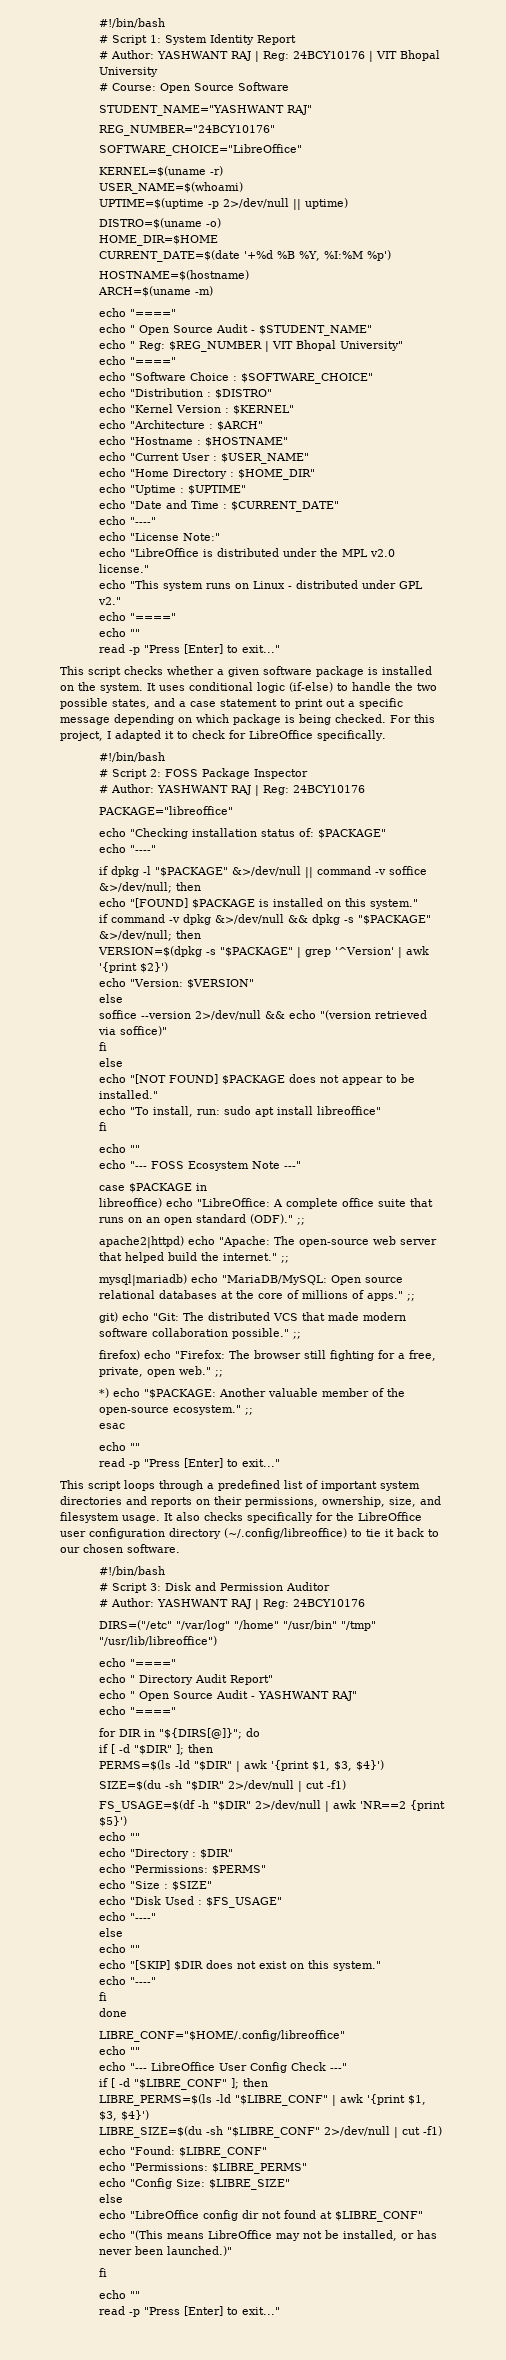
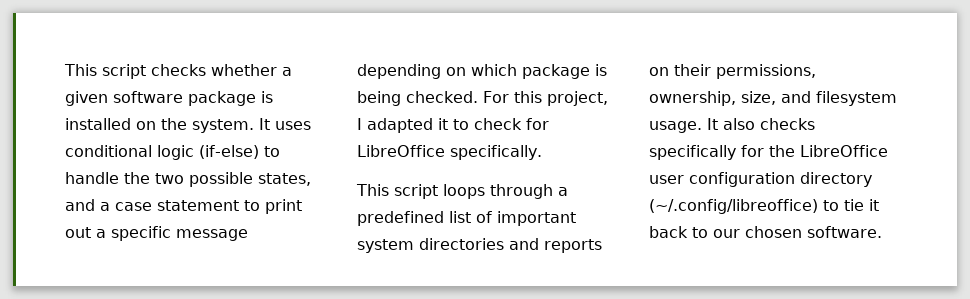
[98,18,165,28] [98,34,296,45] [98,50,440,62] [98,67,158,77] [98,82,289,93] [98,105,312,116] [98,125,275,136] [98,144,302,156] [98,166,223,177] [98,182,243,194] [98,198,348,210] [98,218,221,229] [98,235,218,246] [98,250,391,262] [98,270,249,281] [97,286,213,297] [98,308,176,317] [98,324,372,336] [98,340,403,352] [98,356,176,365] [98,372,373,384] [98,388,272,399] [98,404,294,415] [98,420,263,431] [98,436,288,447] [98,452,309,464] [98,468,315,480] [98,484,246,495] [98,500,339,512] [98,516,156,525] [98,532,220,541] [98,548,395,557] [98,564,149,573] [98,580,423,591] [97,597,121,605] [98,612,176,621] [98,628,140,637] [98,644,280,655] #!/bin/bash // # Script 1: System Identity Report // # Author: YASHWANT RAJ | Reg: 24BCY10176 | VIT Bhopal University // # Course: Open Source Software // STUDENT_NAME="YASHWANT RAJ" // REG_NUMBER="24BCY10176" // SOFTWARE_CHOICE="LibreOffice" // KERNEL=$(uname -r) // USER_NAME=$(whoami) // UPTIME=$(uptime -p 2>/dev/null || uptime) // DISTRO=$(uname -o) // HOME_DIR=$HOME // CURRENT_DATE=$(date '+%d %B %Y, %I:%M %p') // HOSTNAME=$(hostname) // ARCH=$(uname -m) // echo "====" // echo " Open Source Audit - $STUDENT_NAME" // echo " Reg: $REG_NUMBER | VIT Bhopal University" // echo "====" // echo "Software Choice : $SOFTWARE_CHOICE" // echo "Distribution : $DISTRO" // echo "Kernel Version : $KERNEL" // echo "Architecture : $ARCH" // echo "Hostname : $HOSTNAME" // echo "Current User : $USER_NAME" // echo "Home Directory : $HOME_DIR" // echo "Uptime : $UPTIME" // echo "Date and Time : $CURRENT_DATE" // echo "----" // echo "License Note:" // echo "LibreOffice is distributed under the MPL v2.0 license." // echo "This system runs on Linux - distributed under GPL v2." // echo "====" // echo "" // read -p "Press [Enter] to exit..." // -> (64, 70) none
[98,752,165,762] [98,768,308,779] [98,784,365,796] [98,806,233,815] [98,828,386,839] [98,844,156,853] [98,866,427,878] [98,882,201,893] [98,898,418,909] [98,914,431,925] [98,930,201,941] [97,946,429,958] [98,962,168,973] [98,978,254,989] [98,994,123,1003] [98,1010,427,1020] [97,1026,167,1036] [98,1042,107,1051] [98,1058,123,1067] [98,1074,415,1085] [98,1090,158,1099] [98,1106,381,1117] [98,1122,107,1131] [98,1144,140,1153] [98,1160,301,1171] [98,1183,207,1193] [98,1198,433,1209] [98,1214,305,1225] [98,1236,437,1248] [98,1252,289,1263] [98,1274,403,1286] [98,1290,415,1301] [98,1312,406,1323] [98,1328,301,1339] [98,1350,436,1361] [98,1366,223,1377] [98,1388,405,1399] [98,1405,253,1415] [98,1423,125,1429] [98,1442,140,1451] [98,1458,280,1469] // #!/bin/bash // # Script 2: FOSS Package Inspector // # Author: YASHWANT RAJ | Reg: 24BCY10176 // PACKAGE="libreoffice" // echo "Checking installation status of: $PACKAGE" // echo "----" // if dpkg -l "$PACKAGE" &>/dev/null || command -v soffice &>/dev/null; then // echo "[FOUND] $PACKAGE is installed on this system." // if command -v dpkg &>/dev/null && dpkg -s "$PACKAGE" &>/dev/null; then // VERSION=$(dpkg -s "$PACKAGE" | grep '^Version' | awk '{print $2}') // echo "Version: $VERSION" // else // soffice --version 2>/dev/null && echo "(version retrieved via soffice)" // fi // else // echo "[NOT FOUND] $PACKAGE does not appear to be installed." // echo "To install, run: sudo apt install libreoffice" // fi // echo "" // echo "--- FOSS Ecosystem Note ---" // case $PACKAGE in // libreoffice) echo "LibreOffice: A complete office suite that runs on an open standard (ODF)." ;; // apache2|httpd) echo "Apache: The open-source web server that helped build the internet." ;; // mysql|mariadb) echo "MariaDB/MySQL: Open source relational databases at the core of millions of apps." ;; // git) echo "Git: The distributed VCS that made modern software collaboration possible." ;; // firefox) echo "Firefox: The browser still fighting for a free, private, open web." ;; // *) echo "$PACKAGE: Another valuable member of the open-source ecosystem." ;; // esac // echo "" // read -p "Press [Enter] to exit..." -> (542, 152) none
[98,1566,165,1576] [98,1582,330,1593] [98,1598,365,1610] [98,1620,376,1631] [98,1636,217,1646] [98,1658,176,1667] [98,1674,273,1685] [98,1690,357,1701] [98,1706,176,1715] [98,1728,260,1739] [98,1744,213,1755] [98,1760,384,1772] [98,1780,346,1792] [98,1800,445,1812] [98,1816,127,1827] [98,1832,140,1841] [98,1848,233,1859] [98,1864,266,1875] [98,1880,212,1891] [98,1896,282,1908] [98,1912,156,1921] [98,1928,123,1937] [98,1944,140,1953] [98,1960,381,1971] [98,1976,156,1985] [98,1992,107,2001] [98,2008,127,2017] [98,2030,345,2042] [98,2046,140,2055] [98,2062,347,2073] [98,2078,268,2090] [98,2094,426,2106] [98,2110,149,2121] [98,2126,442,2138] [98,2146,267,2158] [98,2162,307,2174] [98,2178,290,2190] [98,2194,123,2203] [98,2210,423,2222] [98,2230,437,2241] [98,2246,232,2256] [98,2268,107,2277] [98,2290,140,2299] [98,2306,280,2317] // #!/bin/bash // # Script 3: Disk and Permission Auditor // # Author: YASHWANT RAJ | Reg: 24BCY10176 // DIRS=("/etc" "/var/log" "/home" "/usr/bin" "/tmp" "/usr/lib/libreoffice") // echo "====" // echo " Directory Audit Report" // echo " Open Source Audit - YASHWANT RAJ" // echo "====" // for DIR in "${DIRS[@]}"; do // if [ -d "$DIR" ]; then // PERMS=$(ls -ld "$DIR" | awk '{print $1, $3, $4}') // SIZE=$(du -sh "$DIR" 2>/dev/null | cut -f1) // FS_USAGE=$(df -h "$DIR" 2>/dev/null | awk 'NR==2 {print $5}') // echo "" // echo "Directory : $DIR" // echo "Permissions: $PERMS" // echo "Size : $SIZE" // echo "Disk Used : $FS_USAGE" // echo "----" // else // echo "" // echo "[SKIP] $DIR does not exist on this system." // echo "----" // fi // done // LIBRE_CONF="$HOME/.config/libreoffice" // echo "" // echo "--- LibreOffice User Config Check ---" // if [ -d "$LIBRE_CONF" ]; then // LIBRE_PERMS=$(ls -ld "$LIBRE_CONF" | awk '{print $1, $3, $4}') // LIBRE_SIZE=$(du -sh "$LIBRE_CONF" 2>/dev/null | cut -f1) // echo "Found: $LIBRE_CONF" // echo "Permissions: $LIBRE_PERMS" // echo "Config Size: $LIBRE_SIZE" // else // echo "LibreOffice config dir not found at $LIBRE_CONF" // echo "(This means LibreOffice may not be installed, or has never been launched.)" // fi // echo "" // read -p "Press [Enter] to exit..." -> (882, 232) none

